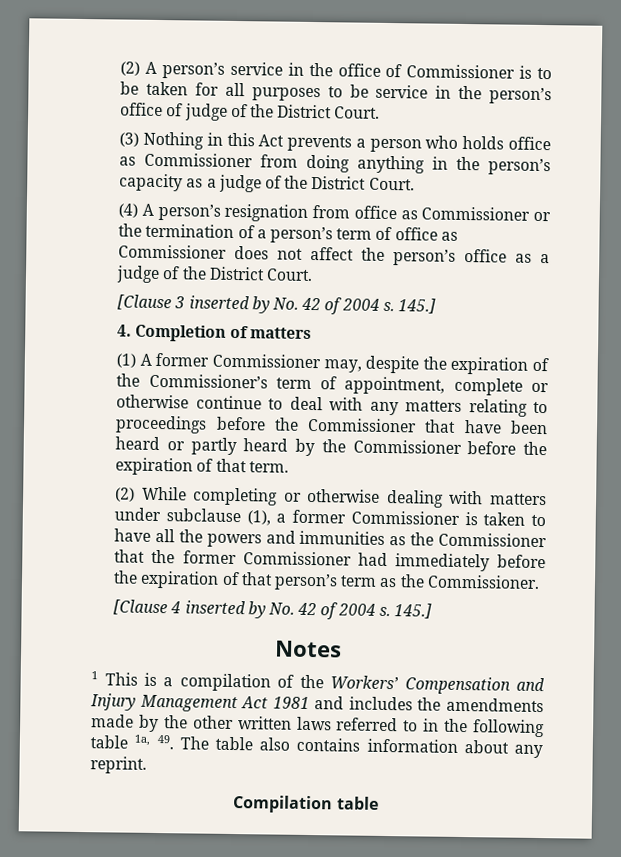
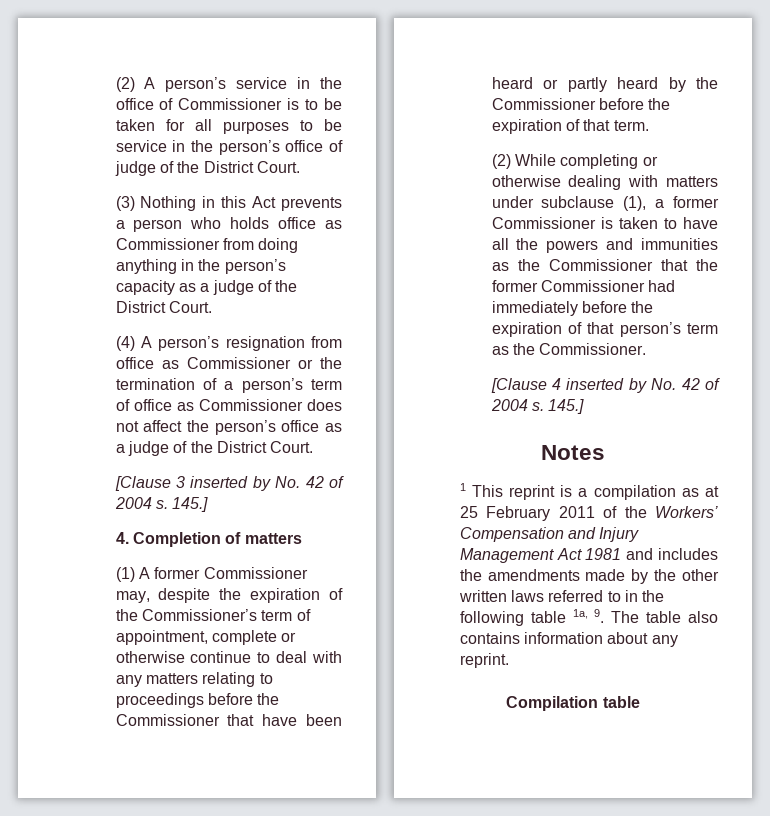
(138, 679) none -> [509,485,556,500] reprint
(271, 682) none -> [681,486,719,497] [459,506,595,521] as at 25 February 2011
[156,735,174,750] 49. -> [594,609,605,623] 9.

